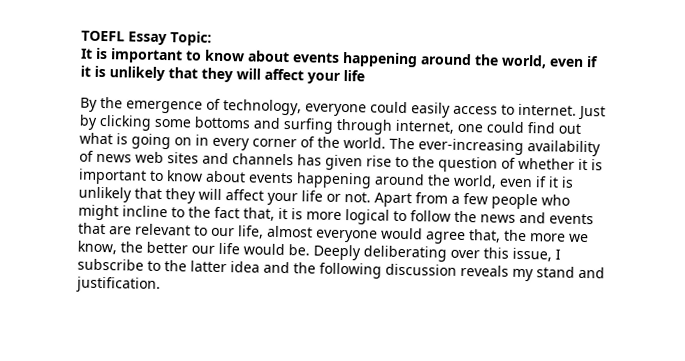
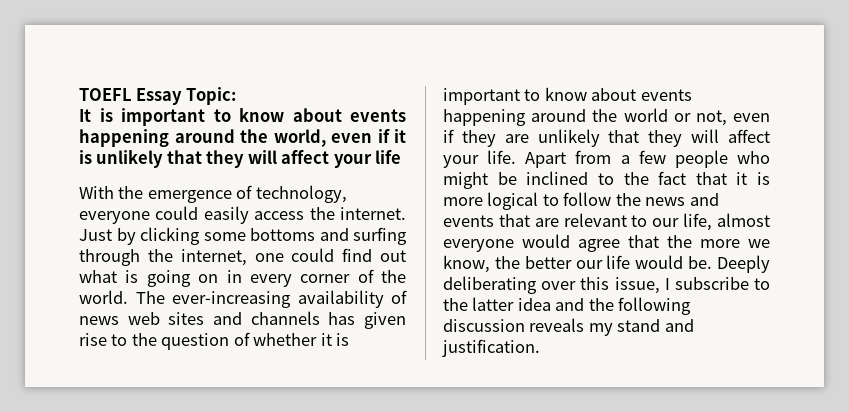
[80,97,98,112] By -> [79,186,114,199] With
[501,104,515,115] to -> [309,207,335,220] the
(393, 126) none -> [147,249,173,262] the
[453,174,574,189] [78,186,371,206] world, even if it is unlikely that they will affect your life or not. -> [623,108,770,126] [443,129,770,147] [443,150,517,168] world or not, even if they are unlikely that they will affect your life.
[122,205,168,218] incline -> [497,171,589,185] be inclined
[243,207,275,221] that, -> [695,172,727,185] that
[468,229,501,243] that, -> [628,235,659,248] that

